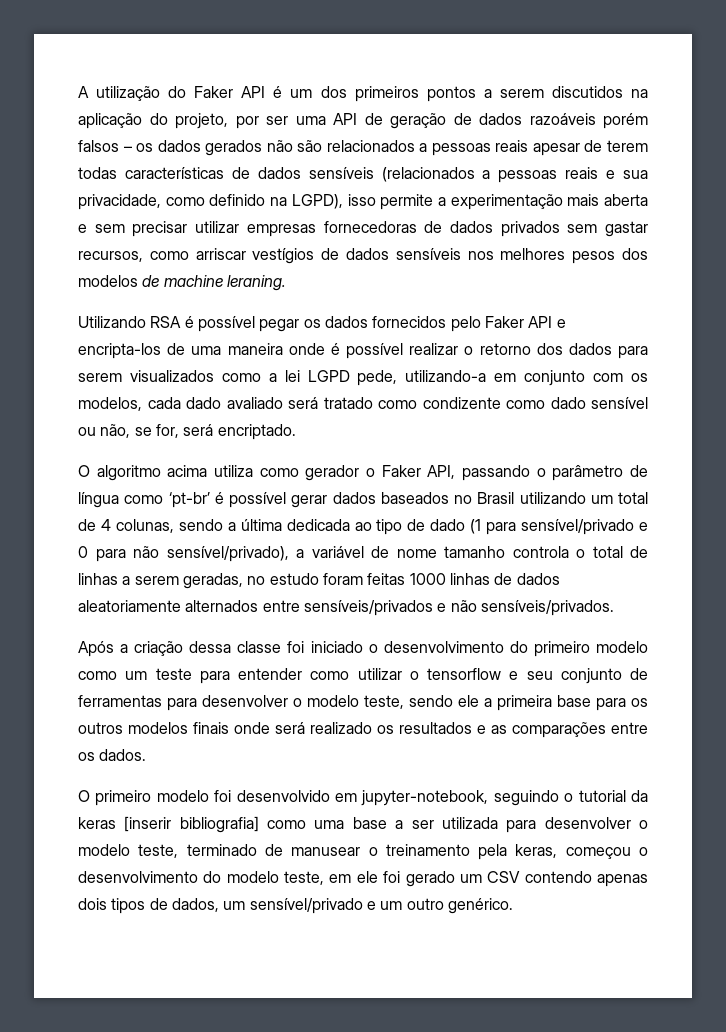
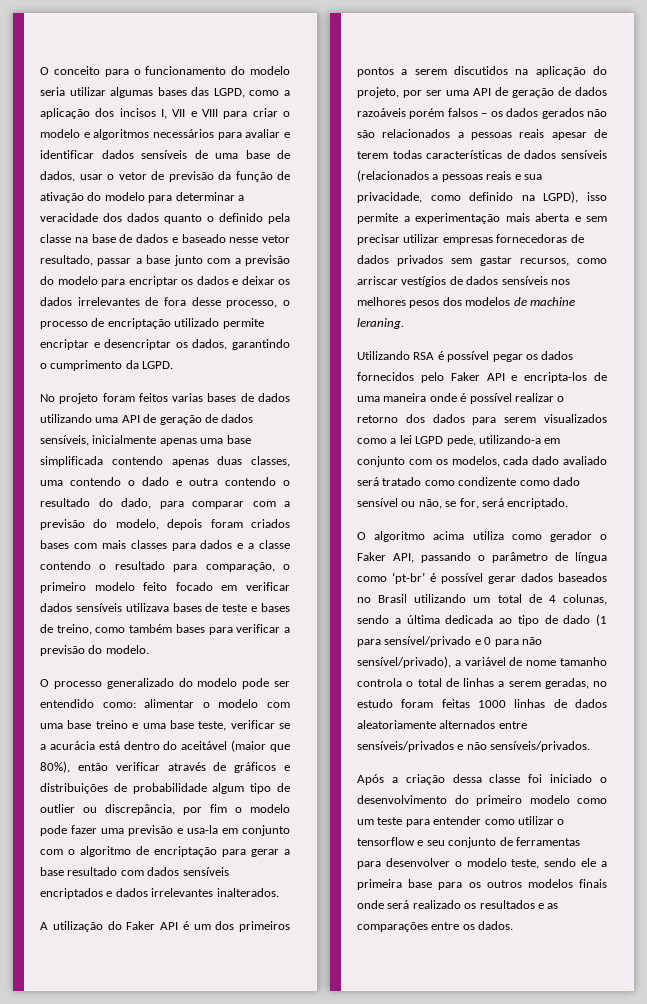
(78, 92) none -> [40,66,290,77] [40,87,291,98] [40,108,291,119] [40,129,290,140] [40,150,290,159] [40,171,290,182] [40,192,244,203] [40,213,290,224] [40,234,290,243] [40,255,290,266] [40,276,290,287] [40,297,290,308] [40,318,264,329] [40,339,290,350] [40,360,174,371] [40,393,290,404] [40,414,254,425] [40,435,251,446] [40,456,290,467] [40,477,290,486] [40,498,290,509] [40,519,290,530] [40,540,290,551] [40,561,290,572] [40,582,290,593] [40,603,290,612] [40,624,290,635] [40,645,149,656] [40,678,290,689] [40,699,290,708] [40,720,290,731] [40,740,290,752] [40,761,290,773] [40,783,290,794] [40,804,290,815] [40,825,290,836] [40,846,290,857] [40,867,229,876] [40,888,279,899] O conceito para o funcionamento do modelo seria utilizar algumas bases das LGPD, como a aplicação dos incisos I, VII e VIII para criar o modelo e algoritmos necessários para avaliar e identificar dados sensíveis de uma base de dados, usar o vetor de previsão da função de ativação do modelo para determinar a veracidade dos dados quanto o definido pela classe na base de dados e baseado nesse vetor resultado, passar a base junto com a previsão do modelo para encriptar os dados e deixar os dados irrelevantes de fora desse processo, o processo de encriptação utilizado permite encriptar e desencriptar os dados, garantindo o cumprimento da LGPD. // No projeto foram feitos varias bases de dados utilizando uma API de geração de dados sensíveis, inicialmente apenas uma base simplificada contendo apenas duas classes, uma contendo o dado e outra contendo o resultado do dado, para comparar com a previsão do modelo, depois foram criados bases com mais classes para dados e a classe contendo o resultado para comparação, o primeiro modelo feito focado em verificar dados sensíveis utilizava bases de teste e bases de treino, como também bases para verificar a previsão do modelo. // O processo generalizado do modelo pode ser entendido como: alimentar o modelo com uma base treino e uma base teste, verificar se a acurácia está dentro do aceitável (maior que 80%), então verificar através de gráficos e distribuições de probabilidade algum tipo de outlier ou discrepância, por fim o modelo pode fazer uma previsão e usa-la em conjunto com o algoritmo de encriptação para gerar a base resultado com dados sensíveis encriptados e dados irrelevantes inalterados. //
[78,790,649,806] [78,816,649,833] [78,844,648,860] [78,871,649,887] [78,898,513,914] // O primeiro modelo foi desenvolvido em jupyter-notebook, seguindo o tutorial da keras [inserir bibliografia] como uma base a ser utilizada para desenvolver o modelo teste, terminado de manusear o treinamento pela keras, começou o desenvolvimento do modelo teste, em ele foi gerado um CSV contendo apenas dois tipos de dados, um sensível/privado e um outro genérico. -> (514, 925) none

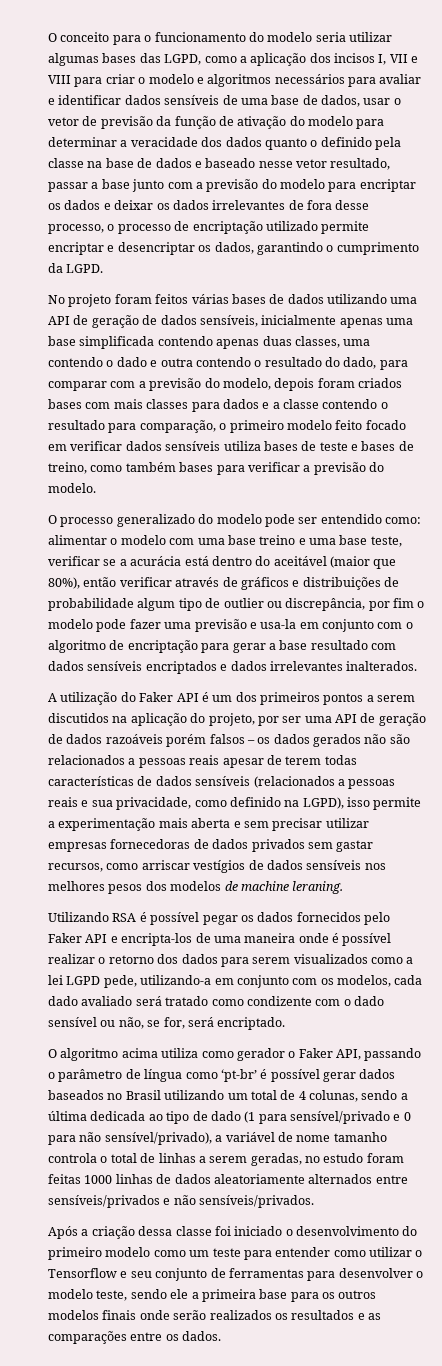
[172,393,204,402] varias -> [191,294,229,304] várias
[125,603,169,612] utilizava -> [223,441,261,451] utiliza
[519,480,550,486] como -> [315,999,351,1006] com o
[357,837,415,846] tensorflow -> [48,1268,117,1278] Tensorflow
[387,900,461,909] será realizado -> [173,1310,272,1320] serão realizados

